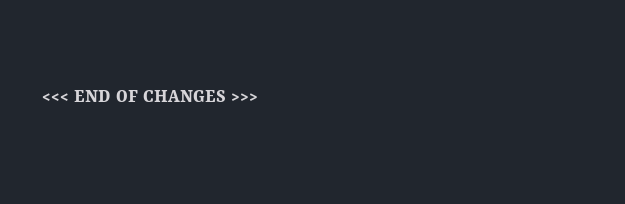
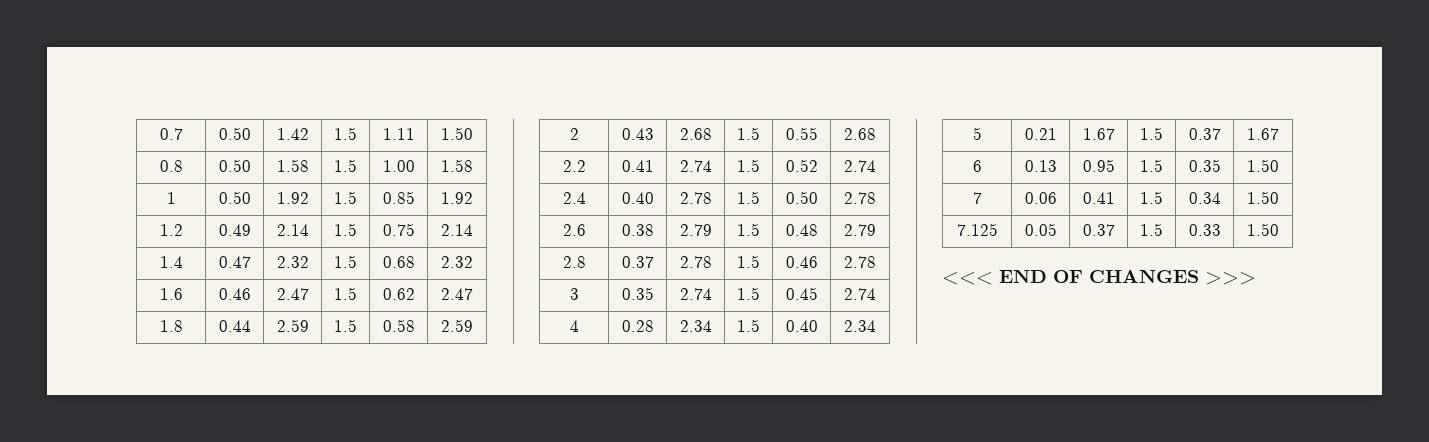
(42, 97) none -> [159,128,183,140] [218,127,251,140] [276,128,309,140] [334,127,357,140] [382,128,415,140] [440,127,473,140] [159,160,183,172] [218,159,251,172] [276,159,309,172] [334,159,357,172] [382,160,415,172] [440,159,473,172] [166,192,176,204] [218,191,251,204] [276,192,309,204] [334,191,357,204] [382,191,415,204] [440,192,473,204] [159,224,183,236] [218,224,251,236] [276,224,309,236] [334,223,357,236] [382,223,415,236] [440,224,473,236] [159,256,183,268] [218,256,251,268] [276,256,309,268] [334,255,357,268] [382,256,415,268] [440,256,473,268] [159,288,183,300] [218,288,251,300] [276,288,309,300] [334,287,357,300] [382,288,415,300] [440,288,473,300] [159,320,183,332] [218,320,251,332] [276,319,309,332] [334,319,357,332] [382,319,415,332] [440,319,473,332] [569,128,579,140] [621,128,654,140] [679,128,712,140] [737,127,760,140] [785,127,818,140] [844,128,876,140] [562,160,586,172] [621,160,654,172] [679,160,712,172] [737,159,760,172] [785,159,818,172] [844,160,876,172] [562,192,586,204] [621,192,654,204] [679,192,712,204] [737,191,760,204] [785,191,818,204] [844,192,876,204] [562,224,586,236] [621,224,654,236] [679,224,712,236] [737,223,760,236] [785,224,818,236] [844,224,876,236] [562,256,586,268] [621,256,654,268] [679,256,712,268] [737,255,760,268] [785,256,818,268] [844,256,876,268] [569,288,579,300] [621,287,654,300] [679,288,712,300] [737,287,760,300] [785,287,818,300] [844,288,876,300] [569,320,579,332] [621,320,654,332] [679,320,712,332] [737,319,760,332] [785,320,818,332] [844,320,876,332] [972,127,982,140] [1024,128,1057,140] [1082,128,1115,140] [1140,127,1163,140] [1188,128,1221,140] [1247,128,1279,140] [972,160,982,172] [1024,160,1057,172] [1082,159,1115,172] [1140,159,1163,172] [1188,159,1221,172] [1247,159,1279,172] [972,192,982,204] [1024,192,1057,204] [1082,192,1115,204] [1140,191,1163,204] [1188,192,1221,204] [1247,191,1279,204] [956,223,998,236] [1024,223,1057,236] [1082,224,1115,236] [1140,223,1163,236] [1188,224,1221,236] [1247,223,1279,236] 0.7 | 0.50 | 1.42 | 1.5 | 1.11 | 1.50 // 0.8 | 0.50 | 1.58 | 1.5 | 1.00 | 1.58 // 1 | 0.50 | 1.92 | 1.5 | 0.85 | 1.92 // 1.2 | 0.49 | 2.14 | 1.5 | 0.75 | 2.14 // 1.4 | 0.47 | 2.32 | 1.5 | 0.68 | 2.32 // 1.6 | 0.46 | 2.47 | 1.5 | 0.62 | 2.47 // 1.8 | 0.44 | 2.59 | 1.5 | 0.58 | 2.59 // 2 | 0.43 | 2.68 | 1.5 | 0.55 | 2.68 // 2.2 | 0.41 | 2.74 | 1.5 | 0.52 | 2.74 // 2.4 | 0.40 | 2.78 | 1.5 | 0.50 | 2.78 // 2.6 | 0.38 | 2.79 | 1.5 | 0.48 | 2.79 // 2.8 | 0.37 | 2.78 | 1.5 | 0.46 | 2.78 // 3 | 0.35 | 2.74 | 1.5 | 0.45 | 2.74 // 4 | 0.28 | 2.34 | 1.5 | 0.40 | 2.34 // 5 | 0.21 | 1.67 | 1.5 | 0.37 | 1.67 // 6 | 0.13 | 0.95 | 1.5 | 0.35 | 1.50 // 7 | 0.06 | 0.41 | 1.5 | 0.34 | 1.50 // 7.125 | 0.05 | 0.37 | 1.5 | 0.33 | 1.50 //

